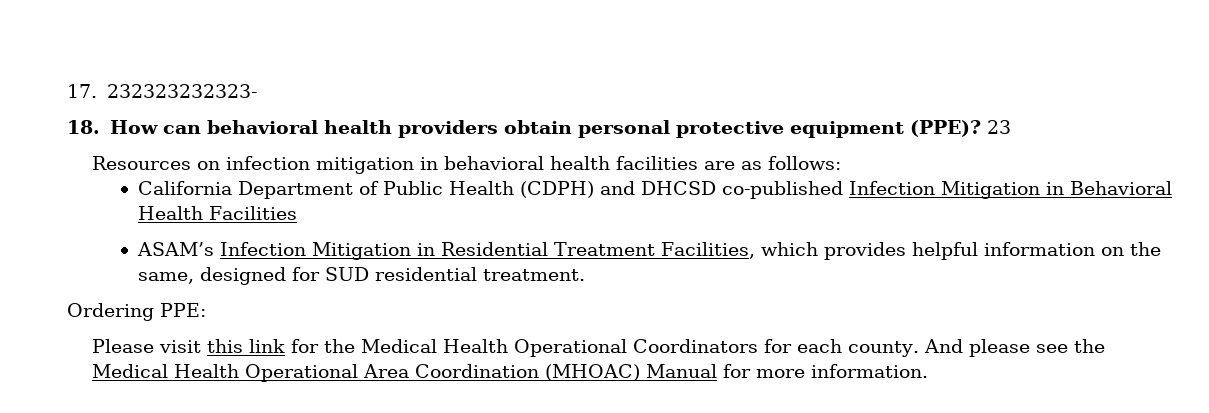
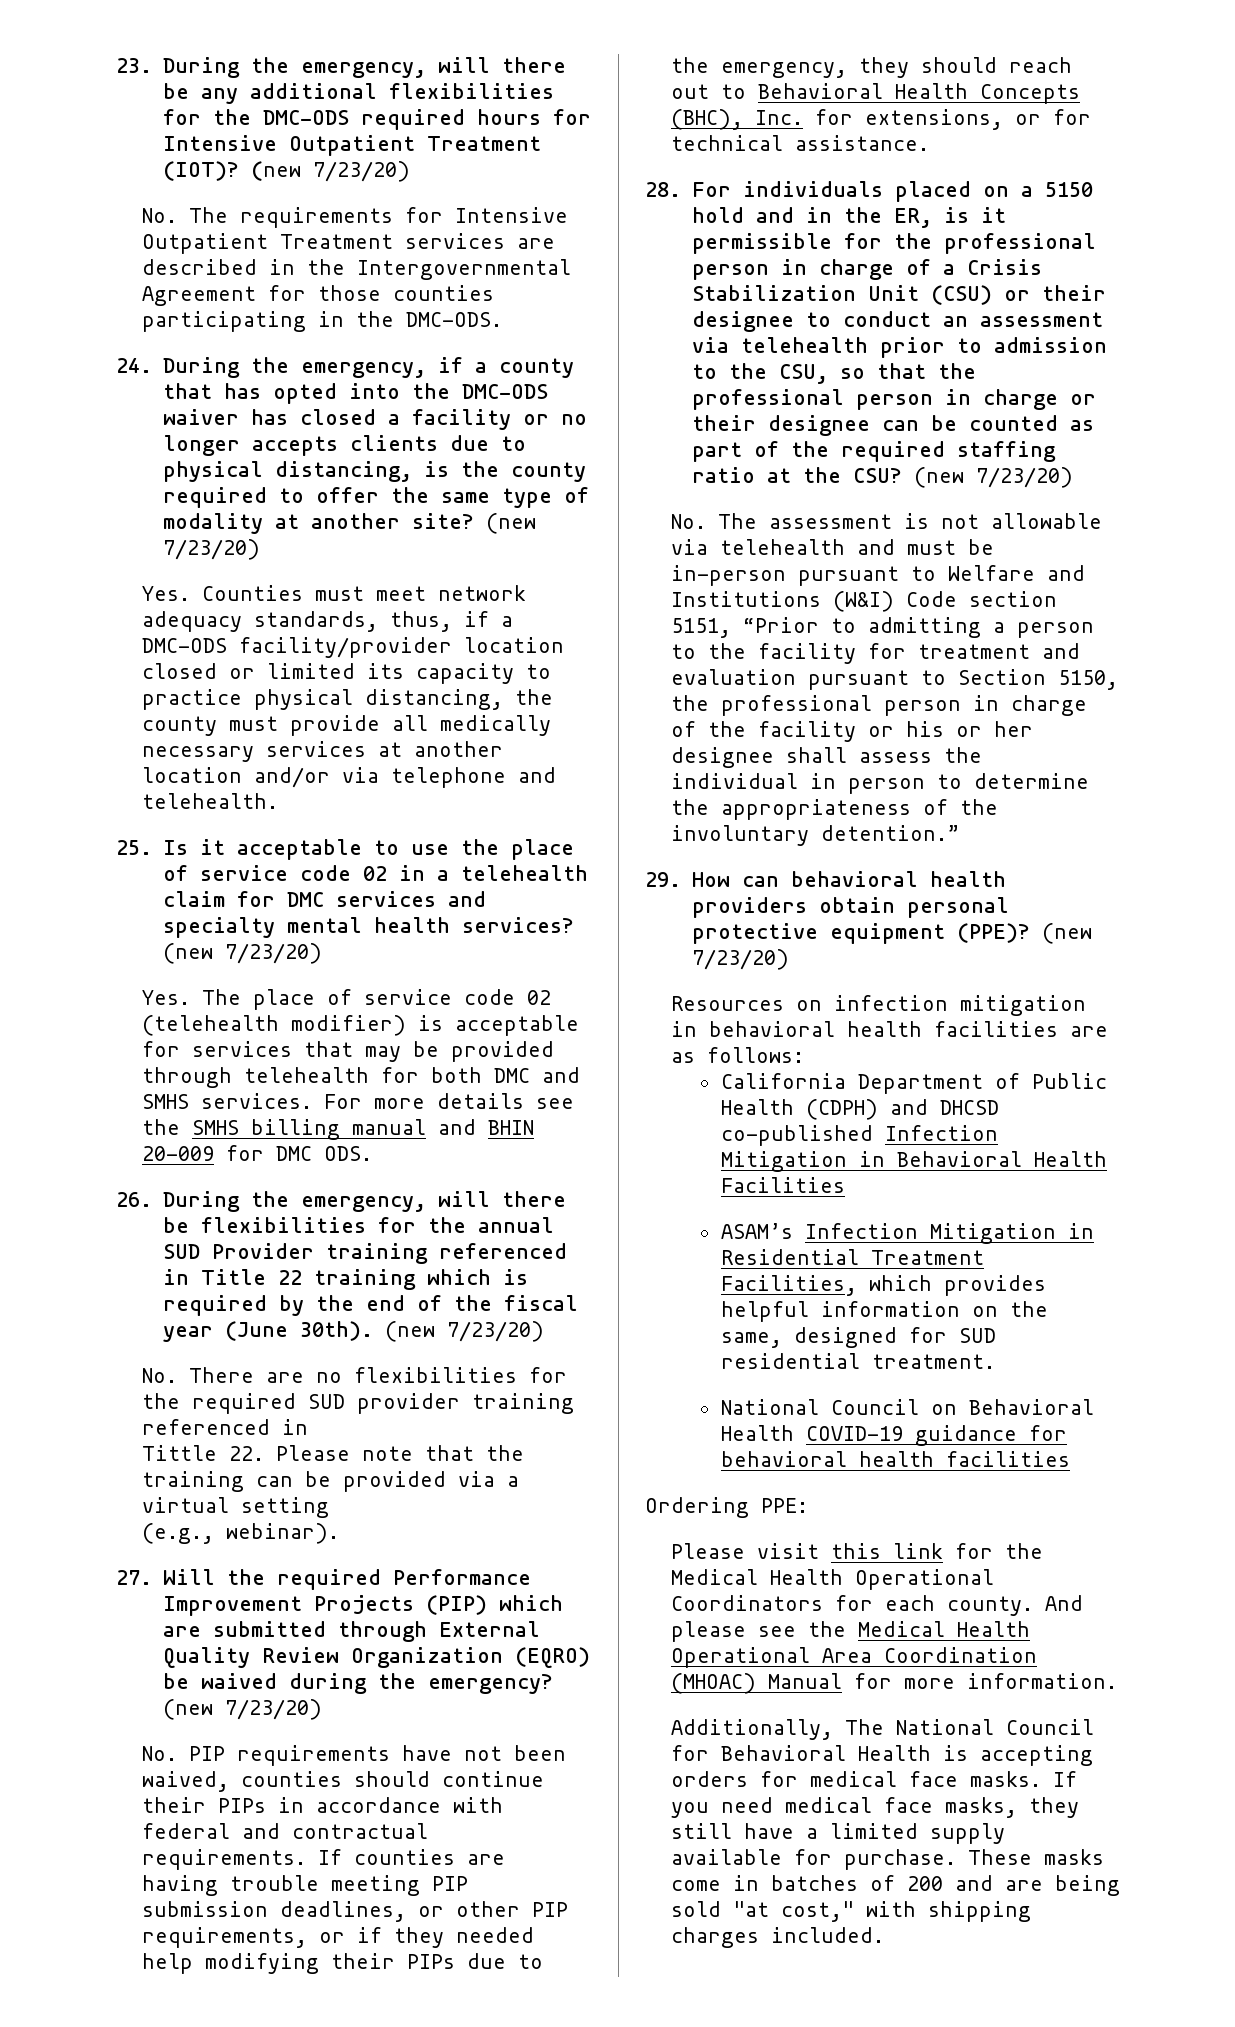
[67,84,257,98] [67,120,100,134] 17. 232323232323- // 18. -> [116,57,566,78] [162,83,554,104] [162,109,591,130] [162,135,541,156] [162,161,410,182] [141,207,568,228] [141,233,555,254] [141,259,571,280] [141,285,494,306] [141,311,502,332] [116,357,574,378] [162,383,548,404] [162,409,587,430] [162,435,526,456] [162,461,586,482] [162,487,589,508] [162,513,536,534] [162,539,260,560] [141,585,526,601] [141,611,513,632] [141,637,564,658] [141,663,551,684] [141,689,553,710] [141,715,551,736] [141,741,503,762] [141,767,556,788] [141,793,278,809] [116,839,574,860] [162,865,588,881] [162,891,486,907] [162,917,574,938] [162,943,322,964] [141,989,551,1010] [141,1015,579,1036] [141,1041,554,1062] [141,1067,580,1088] [141,1093,574,1109] [141,1119,534,1140] [141,1145,372,1161] [116,1191,566,1212] [162,1217,554,1233] [162,1243,567,1264] [162,1269,528,1290] [162,1295,578,1316] [162,1321,544,1342] [141,1367,567,1383] [141,1393,574,1414] [141,1419,308,1435] [141,1445,524,1461] [141,1471,519,1492] [141,1497,329,1518] [141,1523,339,1544] [116,1569,531,1590] [162,1595,563,1616] [162,1621,540,1642] [162,1647,590,1668] [162,1673,553,1694] [162,1699,322,1720] [141,1745,566,1766] [141,1771,544,1792] [141,1797,503,1813] [141,1823,428,1839] [141,1849,505,1870] [141,1875,468,1896] [141,1901,568,1922] [141,1927,534,1948] [141,1953,543,1974] [670,57,1072,78] [670,83,1080,104] [670,109,1091,130] [670,135,929,151] [645,181,1093,202] [691,207,1006,228] [691,233,1096,254] [691,259,1042,280] [691,285,1106,305] [691,311,1103,332] [691,337,1107,358] [691,363,976,384] [691,389,1096,410] [691,415,1094,436] [691,441,1056,462] [691,467,1073,488] [670,513,1102,529] [670,539,994,555] [670,565,1085,586] [670,591,1057,612] [670,617,1094,638] [670,643,1080,664] [670,669,1118,690] [670,695,1087,716] [670,721,1033,742] [670,747,982,768] [670,773,1089,794] [670,799,998,820] [670,825,960,846] [645,872,681,887] 23. During the emergency, will there be any additional flexibilities for the DMC-ODS required hours for Intensive Outpatient Treatment (IOT)? (new 7/23/20) // No. The requirements for Intensive Outpatient Treatment services are described in the Intergovernmental Agreement for those counties participating in the DMC-ODS. // 24. During the emergency, if a county that has opted into the DMC-ODS waiver has closed a facility or no longer accepts clients due to physical distancing, is the county required to offer the same type of modality at another site? (new 7/23/20) // Yes. Counties must meet network adequacy standards, thus, if a DMC-ODS facility/provider location closed or limited its capacity to practice physical distancing, the county must provide all medically necessary services at another location and/or via telephone and telehealth. // 25. Is it acceptable to use the place of service code 02 in a telehealth claim for DMC services and specialty mental health services? (new 7/23/20) // Yes. The place of service code 02 (telehealth modifier) is acceptable for services that may be provided through telehealth for both DMC and SMHS services. For more details see the SMHS billing manual and BHIN 20-009 for DMC ODS. // 26. During the emergency, will there be flexibilities for the annual SUD Provider training referenced in Title 22 training which is required by the end of the fiscal year (June 30th). (new 7/23/20) // No. There are no flexibilities for the required SUD provider training referenced in // Tittle 22. Please note that the training can be provided via a virtual setting // (e.g., webinar). // 27. Will the required Performance Improvement Projects (PIP) which are submitted through External Quality Review Organization (EQRO) be waived during the emergency? (new 7/23/20) // No. PIP requirements have not been waived, counties should continue their PIPs in accordance with federal and contractual requirements. If counties are having trouble meeting PIP submission deadlines, or other PIP requirements, or if they needed help modifying their PIPs due to the emergency, they should reach out to Behavioral Health Concepts (BHC), Inc. for extensions, or for technical assistance. // 28. For individuals placed on a 5150 hold and in the ER, is it permissible for the professional person in charge of a Crisis Stabilization Unit (CSU) or their designee to conduct an assessment via telehealth prior to admission to the CSU, so that the professional person in charge or their designee can be counted as part of the required staffing ratio at the CSU? (new 7/23/20) // No. The assessment is not allowable via telehealth and must be in-person pursuant to Welfare and Institutions (W&I) Code section 5151, “Prior to admitting a person to the facility for treatment and evaluation pursuant to Section 5150, the professional person in charge of the facility or his or her designee shall assess the individual in person to determine the appropriateness of the involuntary detention.” // 29.
[986,120,1011,134] 23 -> [1041,923,1092,944] [691,949,789,970] (new 7/23/20)
(585, 275) none -> [720,1399,1094,1415] [720,1425,1067,1446] [720,1451,1070,1467] // National Council on Behavioral Health COVID-19 guidance for behavioral health facilities
(928, 371) none -> [670,1719,1094,1740] [670,1745,1093,1766] [670,1771,1077,1787] [670,1797,1079,1818] [670,1823,1005,1844] [670,1849,1104,1870] [670,1875,1120,1896] [670,1901,1031,1922] [670,1927,884,1948] // Additionally, The National Council for Behavioral Health is accepting orders for medical face masks. If you need medical face masks, they still have a limited supply available for purchase. These masks come in batches of 200 and are being sold "at cost," with shipping charges included.

